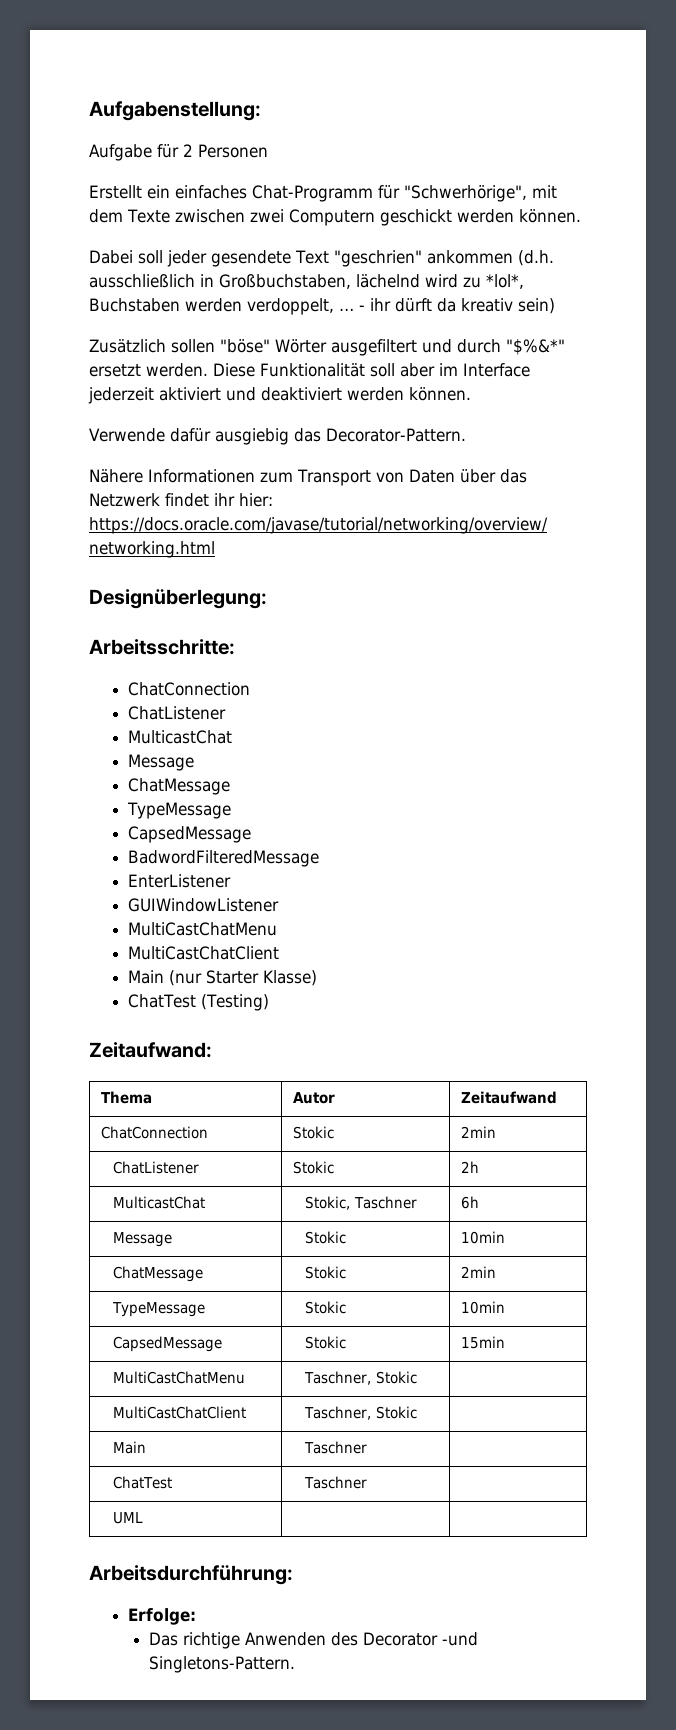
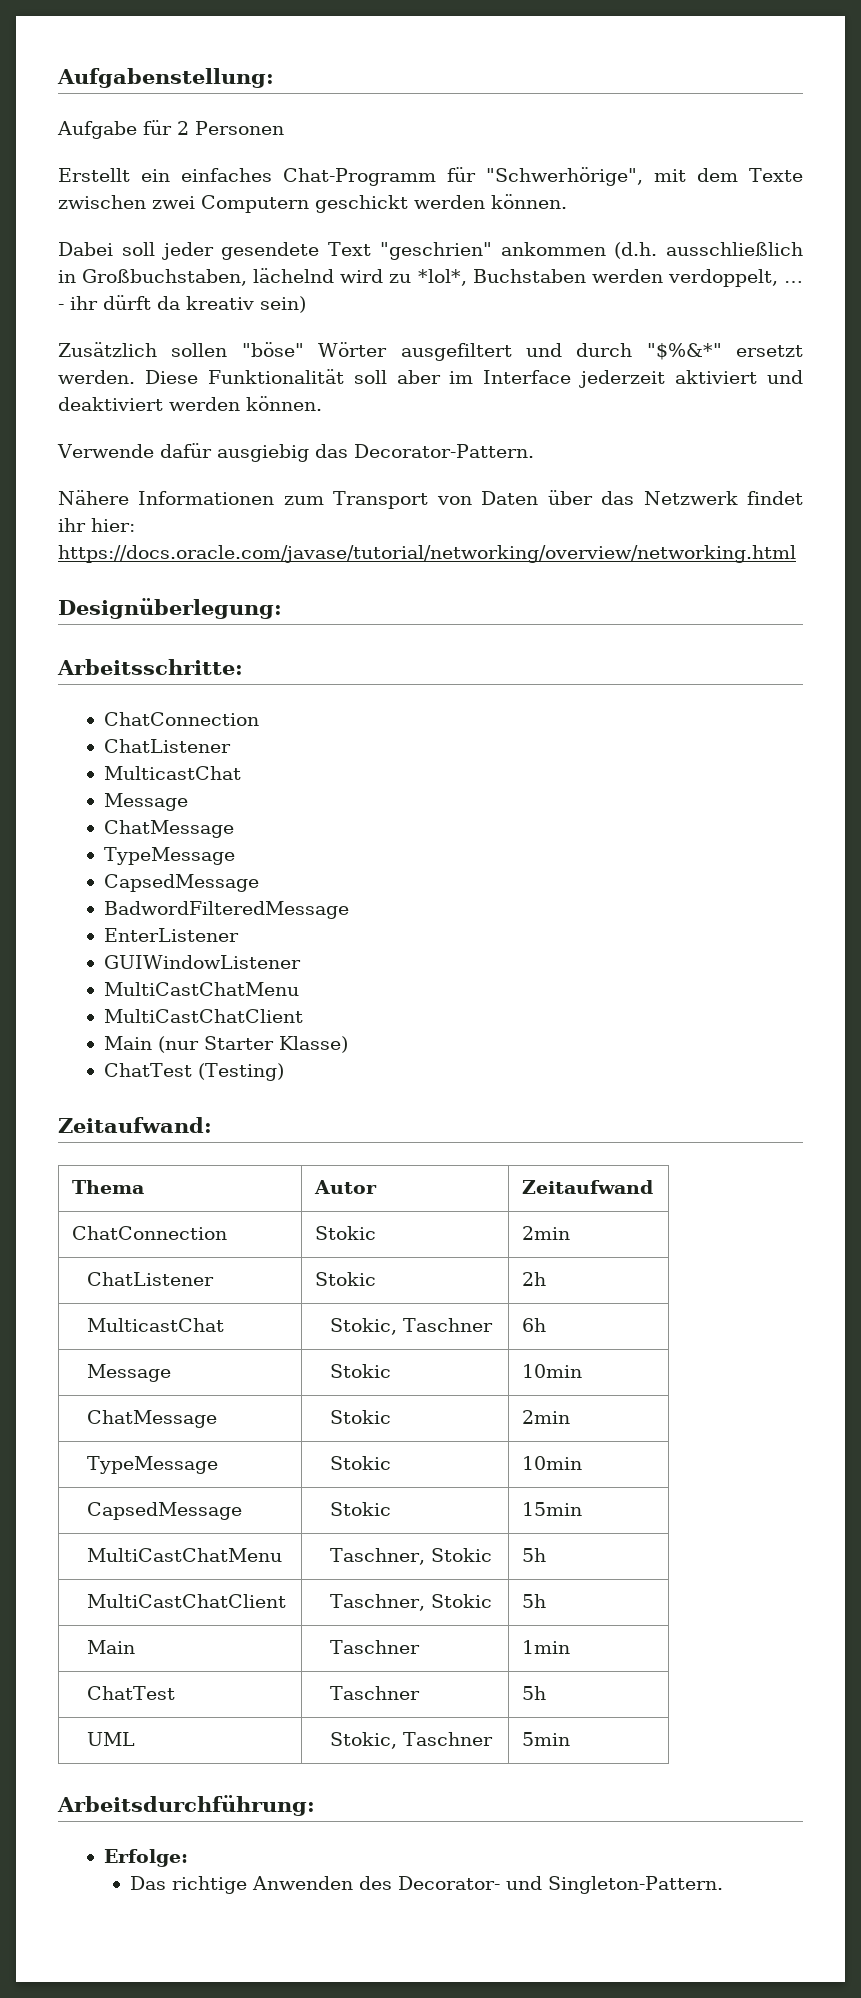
(417, 1377) none -> [522,1548,547,1562] 5h
(417, 1412) none -> [522,1594,547,1608] 5h
(368, 1447) none -> [522,1640,571,1654] 1min
(368, 1482) none -> [522,1686,547,1700] 5h
(144, 1518) | -> [330,1732,494,1749] [522,1732,571,1746] Stokic, Taschner | 5min
[363,1632,479,1646] [149,1656,296,1673] Decorator -und Singletons-Pattern. -> [397,1876,723,1894] Decorator- und Singleton-Pattern.

